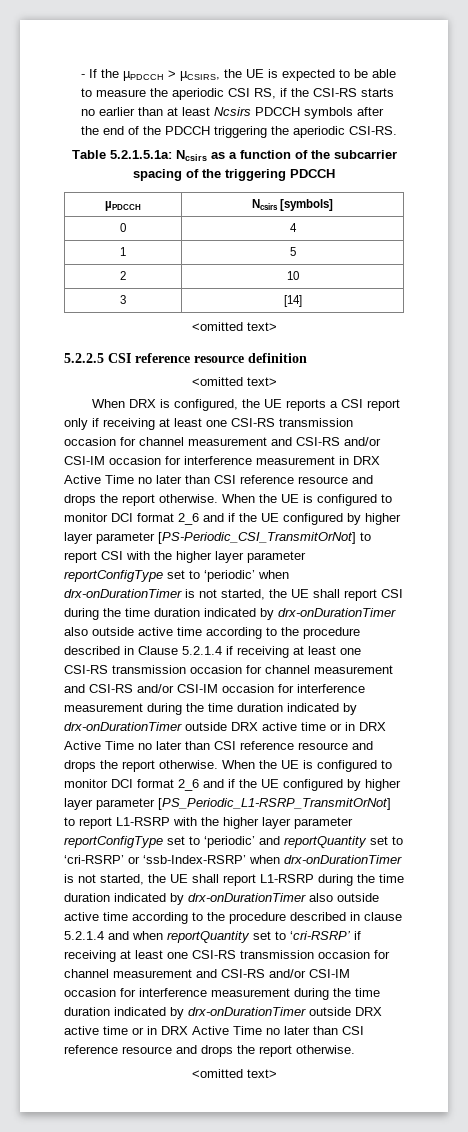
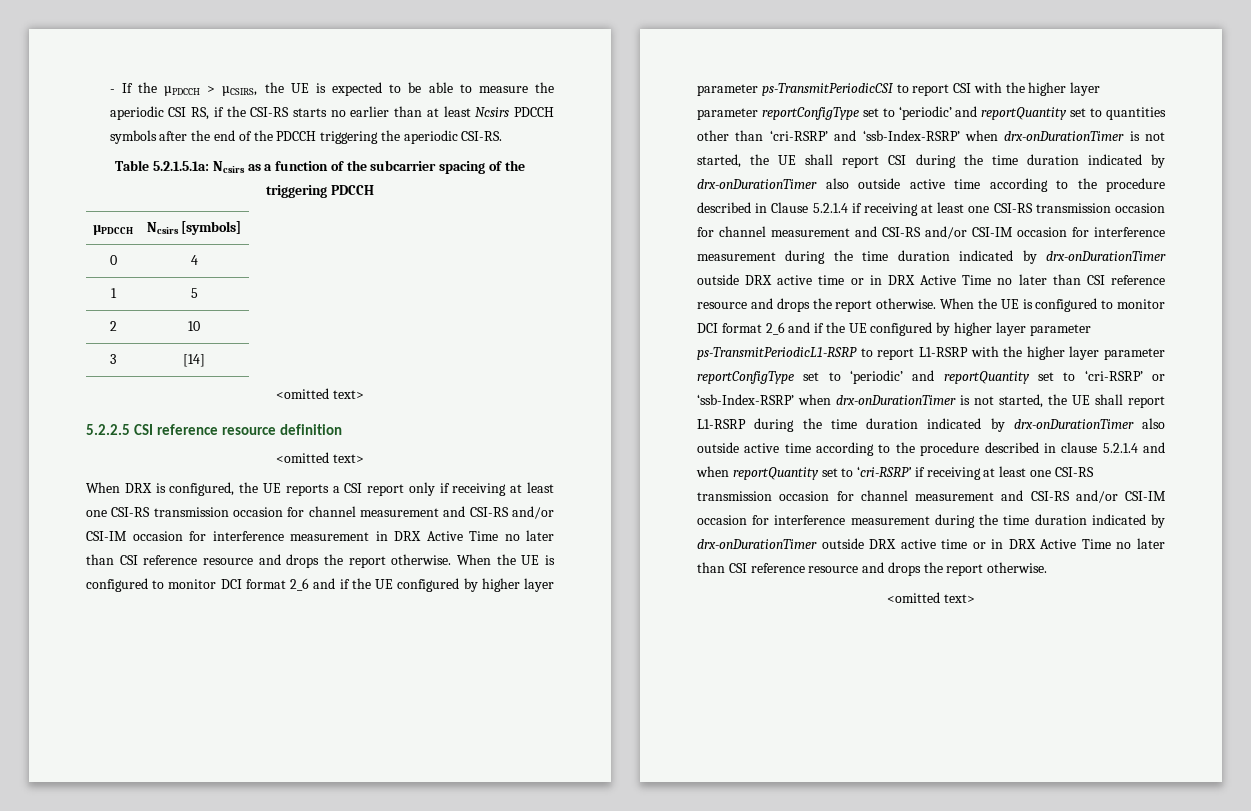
[158,532,356,544] [PS-Periodic_CSI_TransmitOrNot] -> [761,83,894,96] ps-TransmitPeriodicCSI
(255, 576) none -> [955,106,1166,120] [697,130,960,141] and reportQuantity set to quantities other than ‘cri-RSRP’ and ‘ssb-Index-RSRP’
[158,798,391,810] [PS_Periodic_L1-RSRP_TransmitOrNot] -> [697,347,857,360] ps-TransmitPeriodicL1-RSRP

